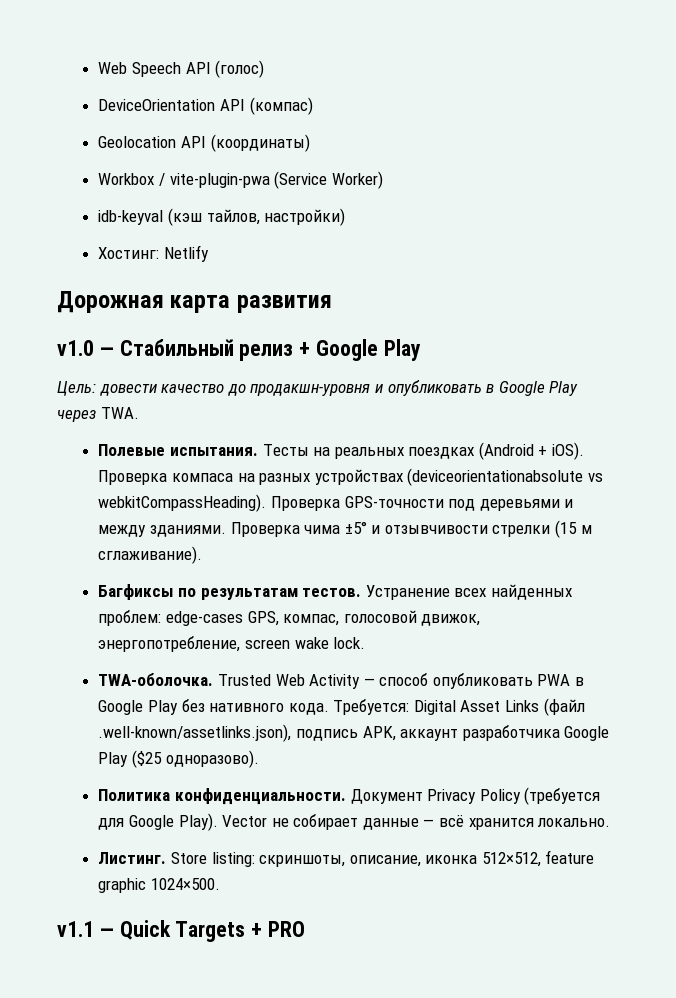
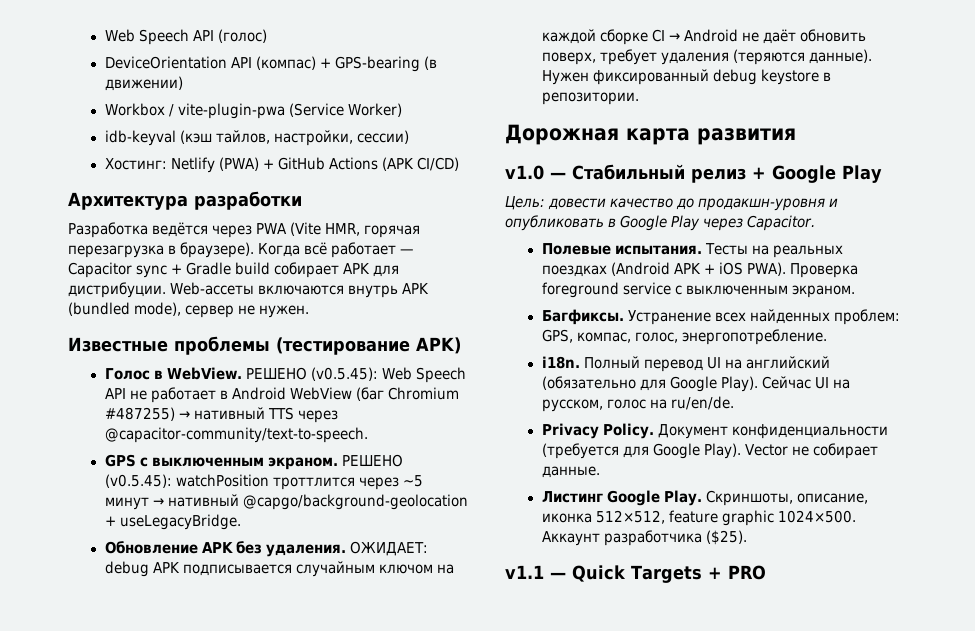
[98,134,310,152] // Geolocation API (координаты) -> [319,56,437,72] [104,76,183,91] + GPS-bearing (в движении)
[264,208,346,226] настройки) -> [273,130,409,146] настройки, сессии)
(209, 253) none -> [218,157,459,171] [68,191,302,210] [68,222,420,238] [68,242,414,258] [68,262,399,278] [68,282,429,298] [68,302,309,318] [68,336,461,355] [104,367,466,383] [104,387,459,403] [104,407,338,423] [104,427,368,443] [104,454,403,470] [104,474,423,490] [104,494,468,510] [104,514,241,530] [104,541,428,557] [104,561,454,577] [541,29,866,45] [541,49,872,65] [541,69,831,85] [541,92,639,105] (PWA) + GitHub Actions (APK CI/CD) // Архитектура разработки // Разработка ведётся через PWA (Vite HMR, горячая перезагрузка в браузере). Когда всё работает — Capacitor sync + Gradle build собирает APK для дистрибуции. Web-ассеты включаются внутрь APK (bundled mode), сервер не нужен. // Известные проблемы (тестирование APK) // Голос в WebView. РЕШЕНО (v0.5.45): Web Speech API не работает в Android WebView (баг Chromium #487255) → нативный TTS через @capacitor-community/text-to-speech. // GPS с выключенным экраном. РЕШЕНО (v0.5.45): watchPosition троттлится через ~5 минут → нативный @capgo/background-geolocation + useLegacyBridge. // Обновление APK без удаления. ОЖИДАЕТ: debug APK подписывается случайным ключом на каждой сборке CI → Android не даёт обновить поверх, требует удаления (теряются данные). Нужен фиксированный debug keystore в репозитории.
[100,407,139,419] TWA. -> [747,215,815,231] Capacitor.
[538,442,585,460] [98,468,603,486] [98,494,574,512] [98,520,592,538] [98,546,203,564] [98,584,362,600] + iOS). Проверка компаса на разных устройствах (deviceorientationabsolute vs webkitCompassHeading). Проверка GPS-точности под деревьями и между зданиями. Проверка чима ±5° и отзывчивости стрелки (15 м сглаживание). // Багфиксы по результатам тестов. -> [673,262,858,278] [541,282,855,298] [541,309,624,325] APK + iOS PWA). Проверка foreground service с выключенным экраном. // Багфиксы.
[165,611,243,626] edge-cases -> (900, 317) none
[343,610,481,626] [98,636,366,652] [98,673,585,689] [98,698,585,716] [98,724,610,742] [98,750,259,768] [98,788,521,805] голосовой движок, энергопотребление, screen wake lock. // TWA-оболочка. Trusted Web Activity — способ опубликовать PWA в Google Play без нативного кода. Требуется: Digital Asset Links (файл .well-known/assetlinks.json), подпись APK, аккаунт разработчика Google Play ($25 одноразово). // Политика конфиденциальности. Документ Privacy Policy -> [634,329,827,345] [541,356,830,372] [541,376,850,392] [541,396,734,412] [541,423,888,439] голос, энергопотребление. // i18n. Полный перевод UI на английский (обязательно для Google Play). Сейчас UI на русском, голос на ru/en/de. // Privacy Policy. Документ конфиденциальности
[362,815,611,830] [98,852,346,867] данные — всё хранится локально. // Листинг. Store listing: скриншоты, -> [541,466,600,478] [541,490,793,506] данные. // Листинг Google Play. Скриншоты,
(220, 884) none -> [541,530,747,546] Аккаунт разработчика ($25).

